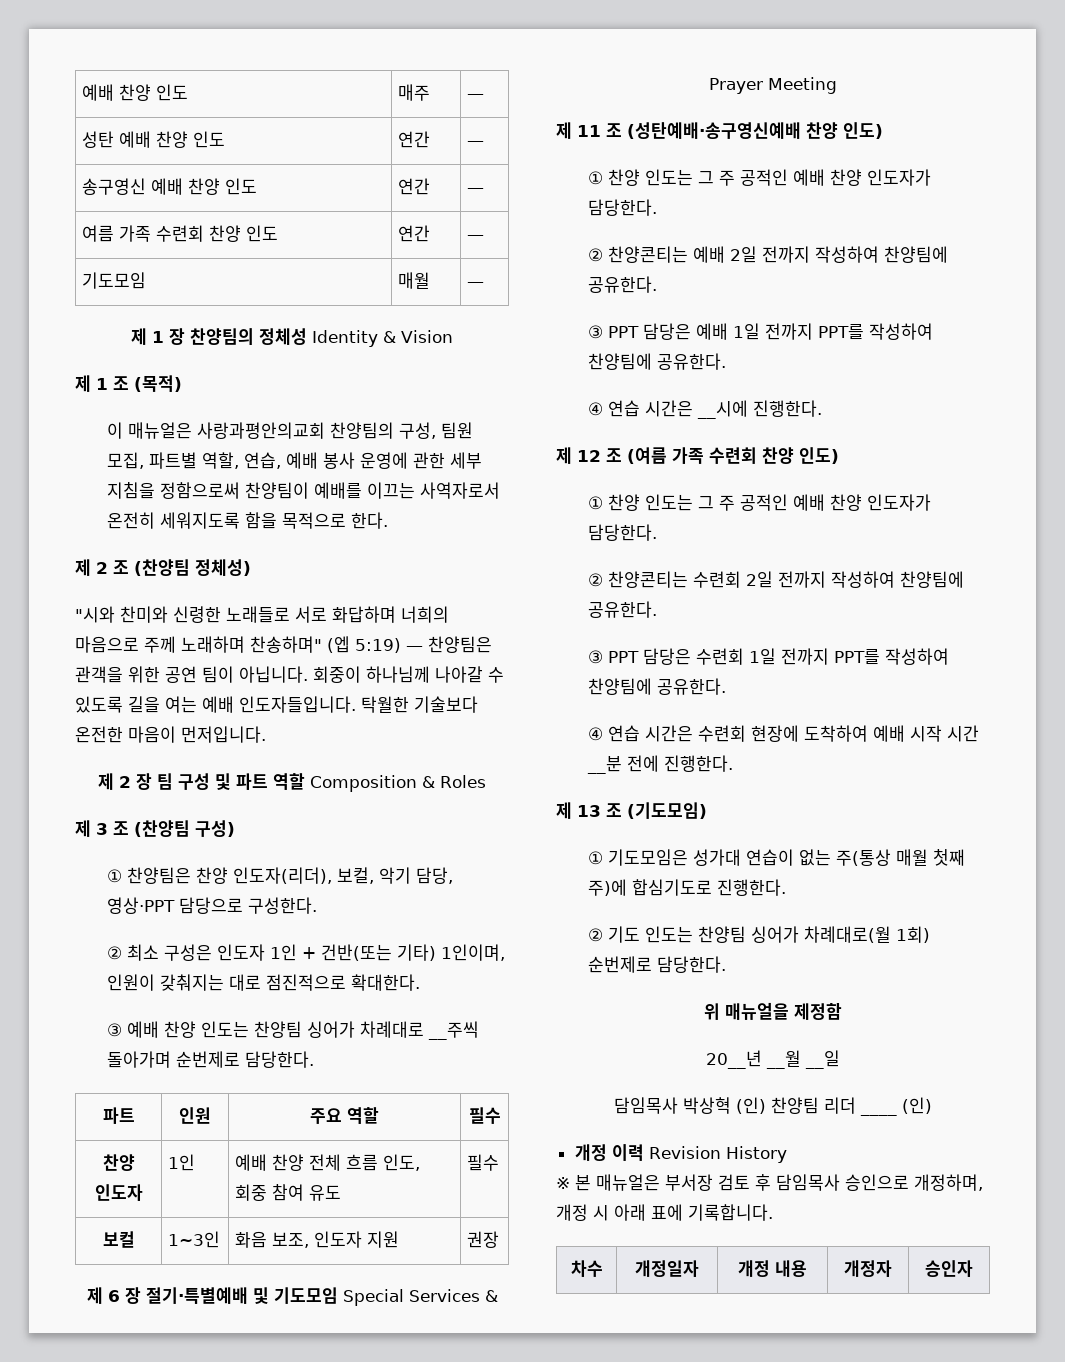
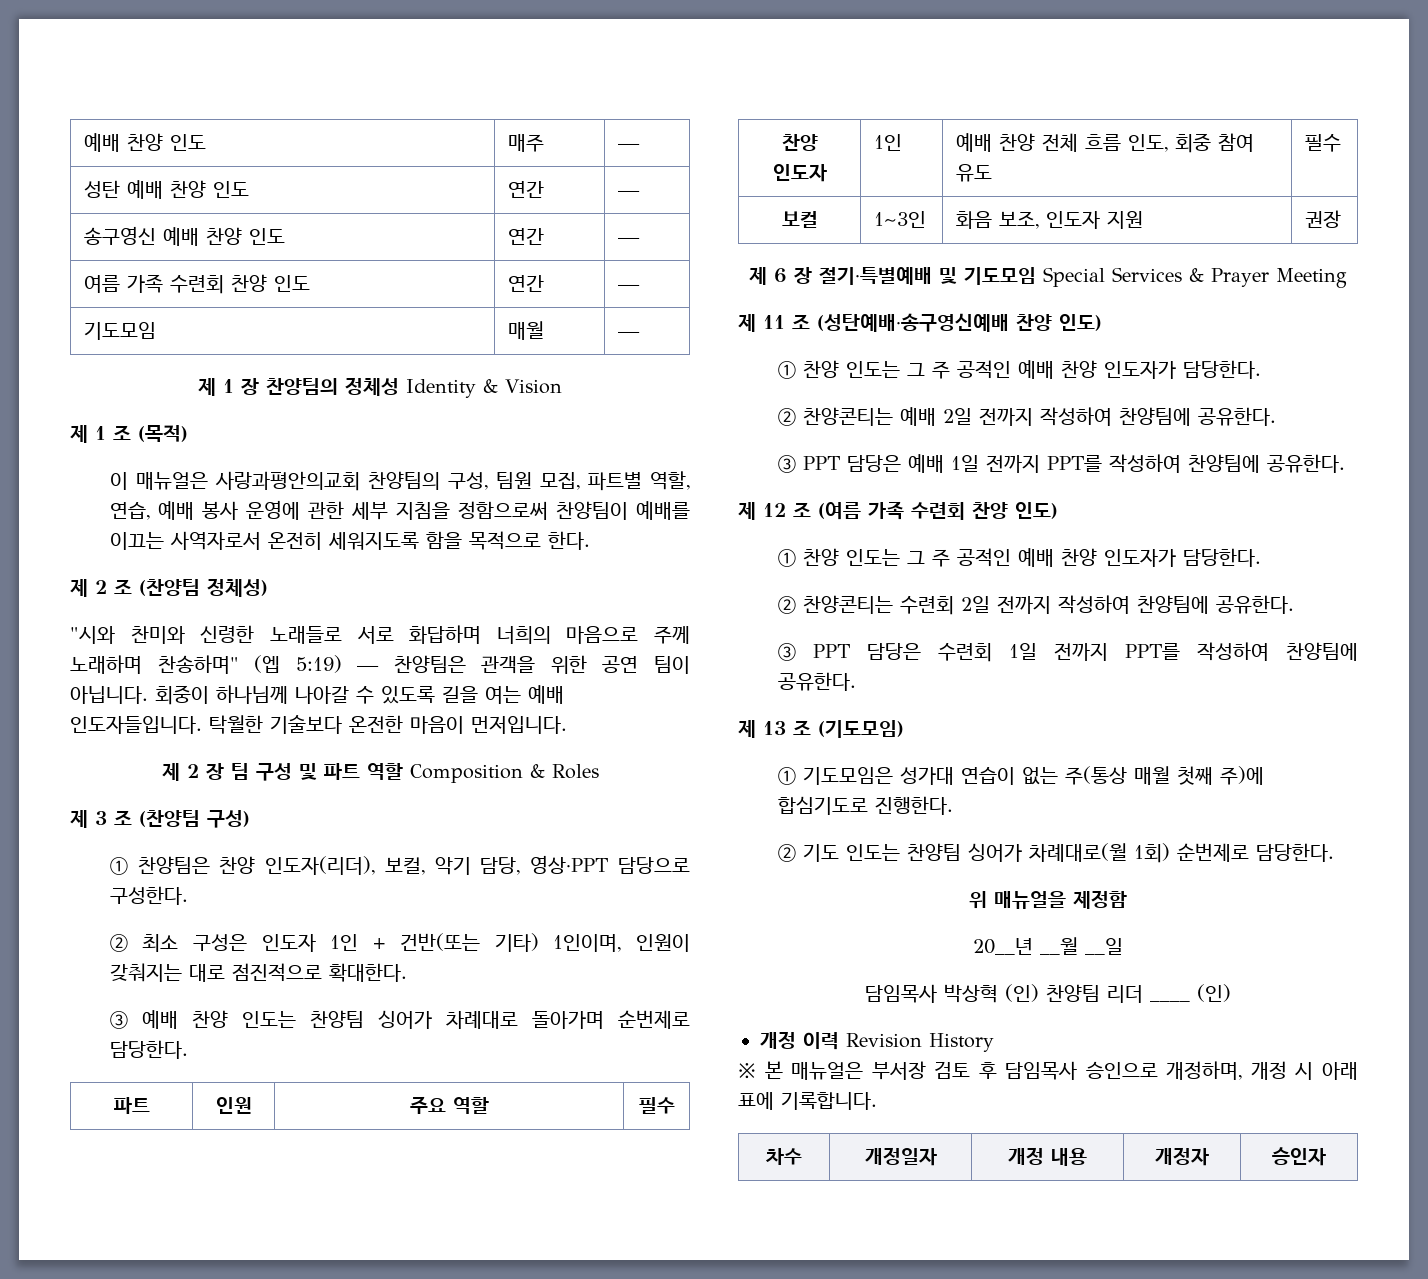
[428,1021,480,1040] __주씩 -> (518, 1019) none
[588,400,823,419] // ④ 연습 시간은 __시에 진행한다. -> (1345, 463) none
[588,725,980,742] [587,755,734,774] // ④ 연습 시간은 수련회 현장에 도착하여 예배 시작 시간 __분 전에 진행한다. -> (856, 681) none

